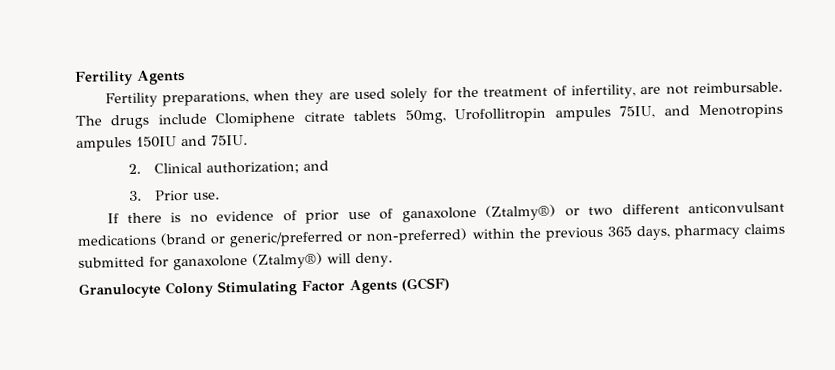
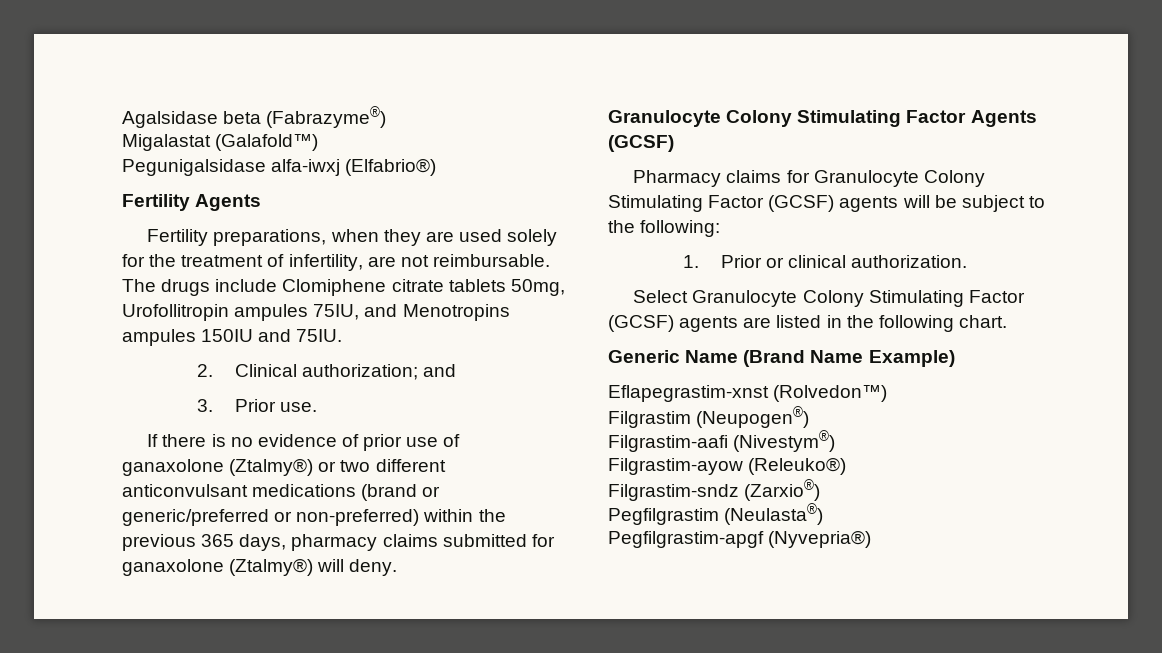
(74, 78) none -> [122,106,387,128] [122,134,319,151] [122,158,437,176] Agalsidase beta (Fabrazyme®) // Migalastat (Galafold™) // Pegunigalsidase alfa-iwxj (Elfabrio®) //
(450, 284) none -> [633,170,985,187] [608,195,1045,212] [608,220,721,237] [683,255,968,268] [633,290,1025,307] [608,315,1007,332] [608,350,955,367] [608,385,888,402] [608,406,810,428] [608,430,836,452] [608,457,847,475] [608,479,821,501] [608,503,824,525] [608,530,872,548] // Pharmacy claims for Granulocyte Colony Stimulating Factor (GCSF) agents will be subject to the following: // 1. Prior or clinical authorization. // Select Granulocyte Colony Stimulating Factor (GCSF) agents are listed in the following chart. // Generic Name (Brand Name Example) // Eflapegrastim-xnst (Rolvedon™) // Filgrastim (Neupogen®) // Filgrastim-aafi (Nivestym®) // Filgrastim-ayow (Releuko®) // Filgrastim-sndz (Zarxio®) // Pegfilgrastim (Neulasta®) // Pegfilgrastim-apgf (Nyvepria®)

